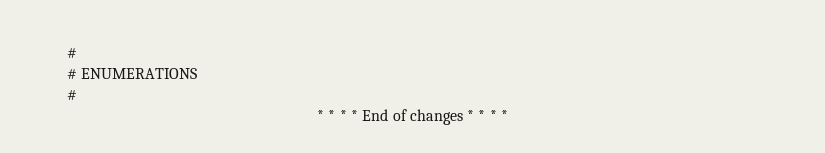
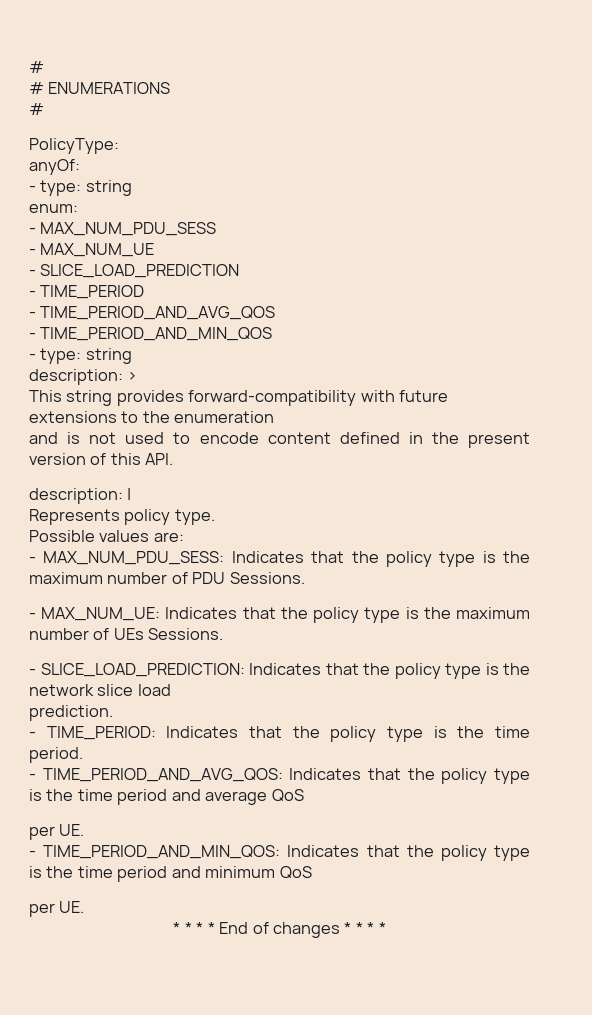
(77, 95) none -> [29,138,119,154] [29,159,80,175] [29,180,132,196] [29,204,78,213] [29,222,217,236] [29,243,155,257] [29,264,240,278] [29,285,145,299] [29,306,276,320] [29,327,273,341] [29,348,132,364] [29,369,138,385] [29,390,449,406] [29,411,275,423] [29,432,531,448] [29,453,174,465] [29,488,132,504] [29,509,215,525] [29,530,184,542] [29,551,530,567] [29,572,305,584] [29,607,530,623] [29,628,224,640] [29,663,530,679] [29,684,171,696] [29,705,113,721] [29,726,531,742] [29,747,83,763] [29,768,530,784] [29,789,304,805] [29,824,85,840] [29,845,530,861] [29,866,312,882] [29,901,85,917] // PolicyType: // anyOf: // - type: string // enum: // - MAX_NUM_PDU_SESS // - MAX_NUM_UE // - SLICE_LOAD_PREDICTION // - TIME_PERIOD // - TIME_PERIOD_AND_AVG_QOS // - TIME_PERIOD_AND_MIN_QOS // - type: string // description: > // This string provides forward-compatibility with future extensions to the enumeration // and is not used to encode content defined in the present version of this API. // description: | // Represents policy type. // Possible values are: // - MAX_NUM_PDU_SESS: Indicates that the policy type is the maximum number of PDU Sessions. // - MAX_NUM_UE: Indicates that the policy type is the maximum number of UEs Sessions. // - SLICE_LOAD_PREDICTION: Indicates that the policy type is the network slice load // prediction. // - TIME_PERIOD: Indicates that the policy type is the time period. // - TIME_PERIOD_AND_AVG_QOS: Indicates that the policy type is the time period and average QoS // per UE. // - TIME_PERIOD_AND_MIN_QOS: Indicates that the policy type is the time period and minimum QoS // per UE.

